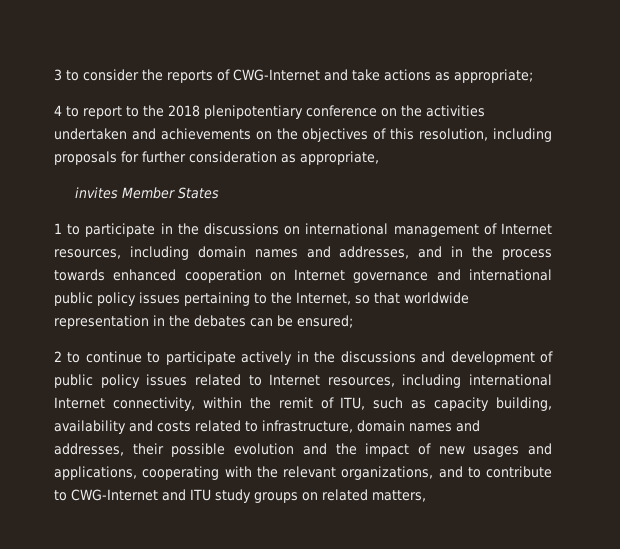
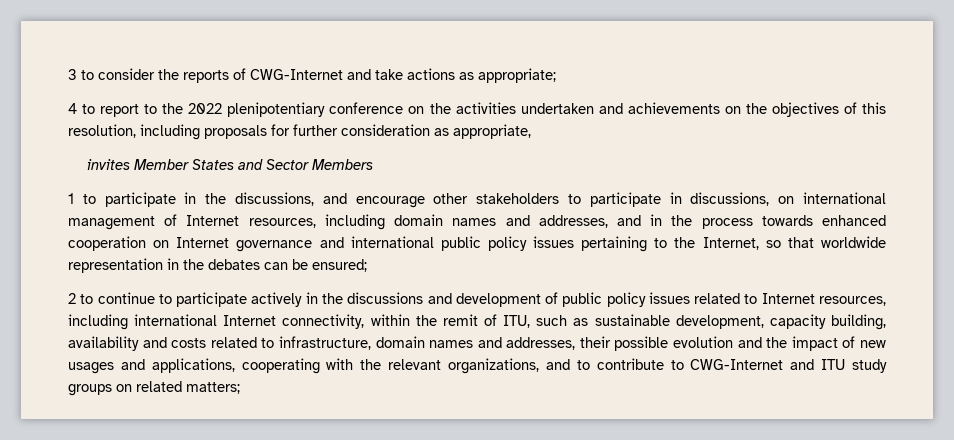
[168,105,200,117] 2018 -> [188,103,223,114] 2022
(220, 193) none -> [238,159,374,170] and Sector Members
[204,223,279,235] discussions -> [235,192,770,208] discussions, and encourage other stakeholders to participate in discussions,
(427, 404) none -> [594,314,764,329] sustainable development,
[372,490,426,502] matters, -> [186,382,240,394] matters;

